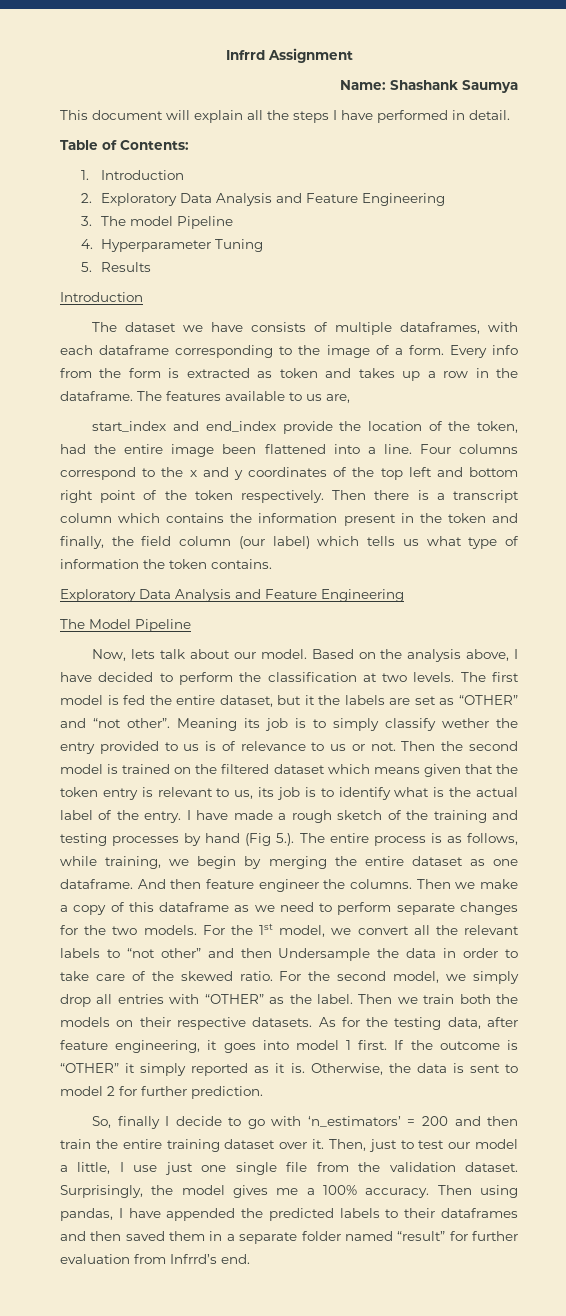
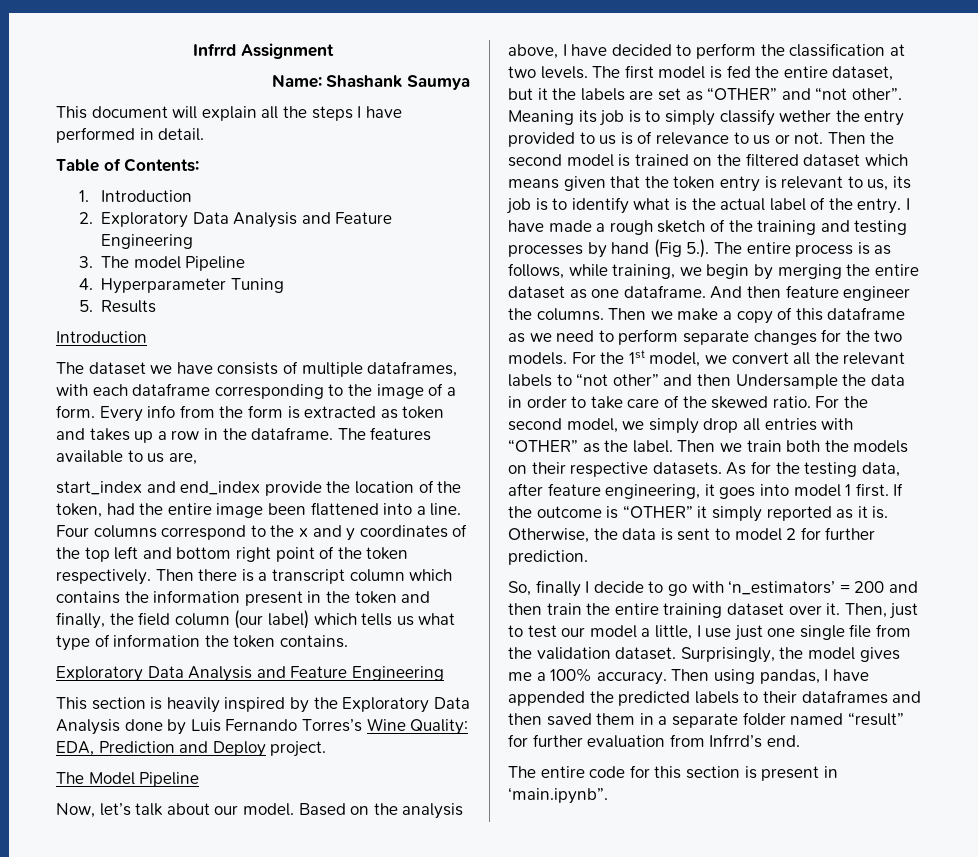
(404, 595) none -> [56,697,470,713] [56,718,469,735] [56,741,327,757] // This section is heavily inspired by the Exploratory Data Analysis done by Luis Fernando Torres’s Wine Quality: EDA, Prediction and Deploy project.
[131,649,156,659] lets -> [99,803,131,816] let’s
(250, 1259) none -> [508,765,838,781] [508,787,608,804] // The entire code for this section is present in ‘main.ipynb”.

